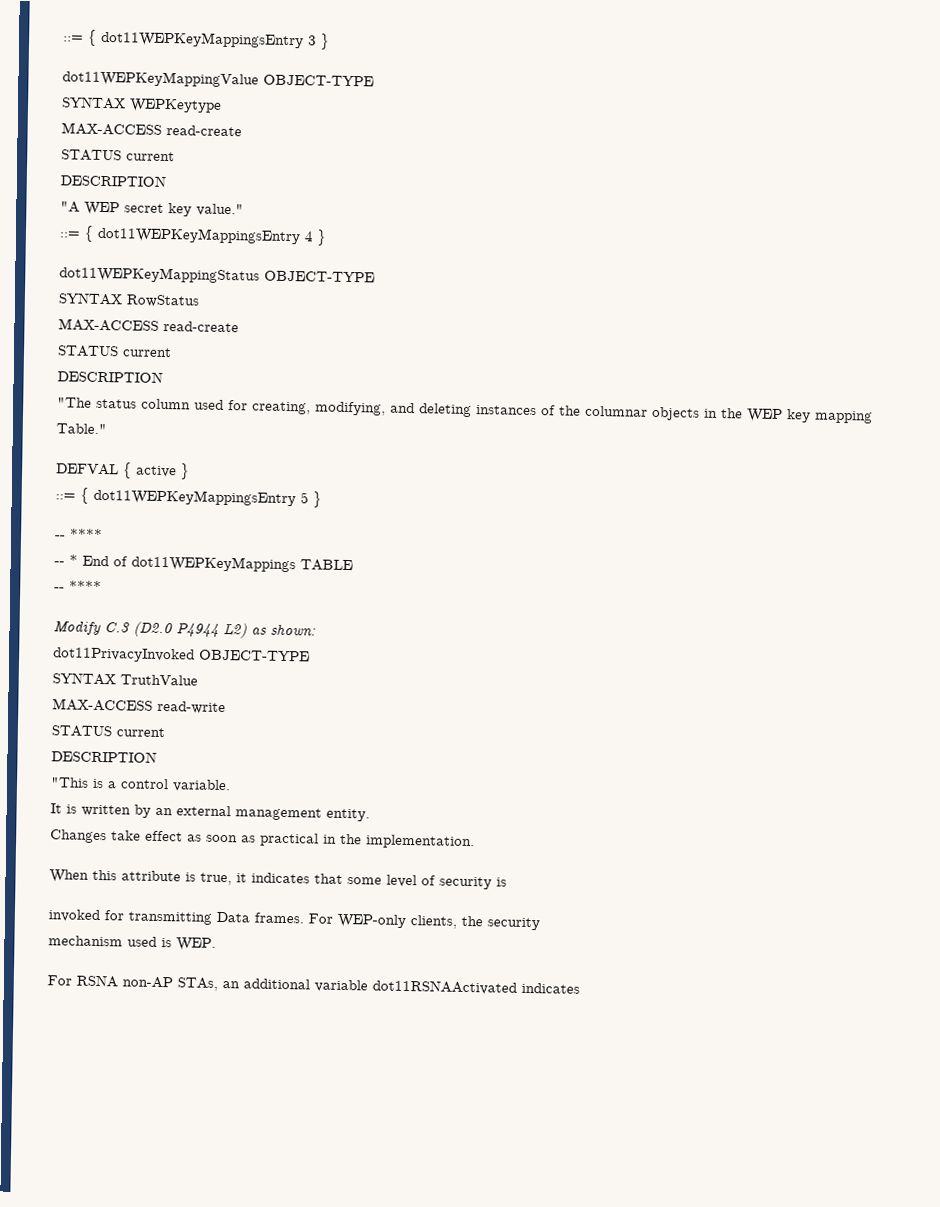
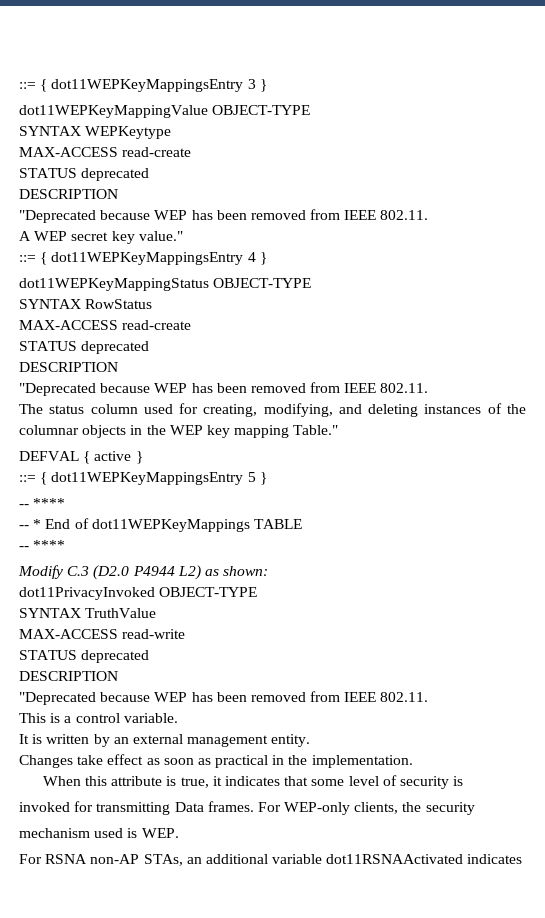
[126,151,175,162] [60,174,166,188] [60,201,80,213] current // DESCRIPTION // "A -> [81,168,150,181] [19,189,118,199] [19,209,429,223] [19,231,31,241] deprecated // DESCRIPTION // "Deprecated because WEP has been removed from IEEE 802.11. // A
[122,347,172,358] [57,370,163,383] [57,397,92,408] current // DESCRIPTION // "The -> [81,341,150,354] [19,362,118,372] [19,382,429,396] [19,404,43,414] deprecated // DESCRIPTION // "Deprecated because WEP has been removed from IEEE 802.11. // The
[116,727,165,738] [51,750,157,763] [50,777,89,788] current // DESCRIPTION // "This -> [81,650,150,663] [19,671,118,681] [19,691,429,705] [19,713,46,723] deprecated // DESCRIPTION // "Deprecated because WEP has been removed from IEEE 802.11. // This

